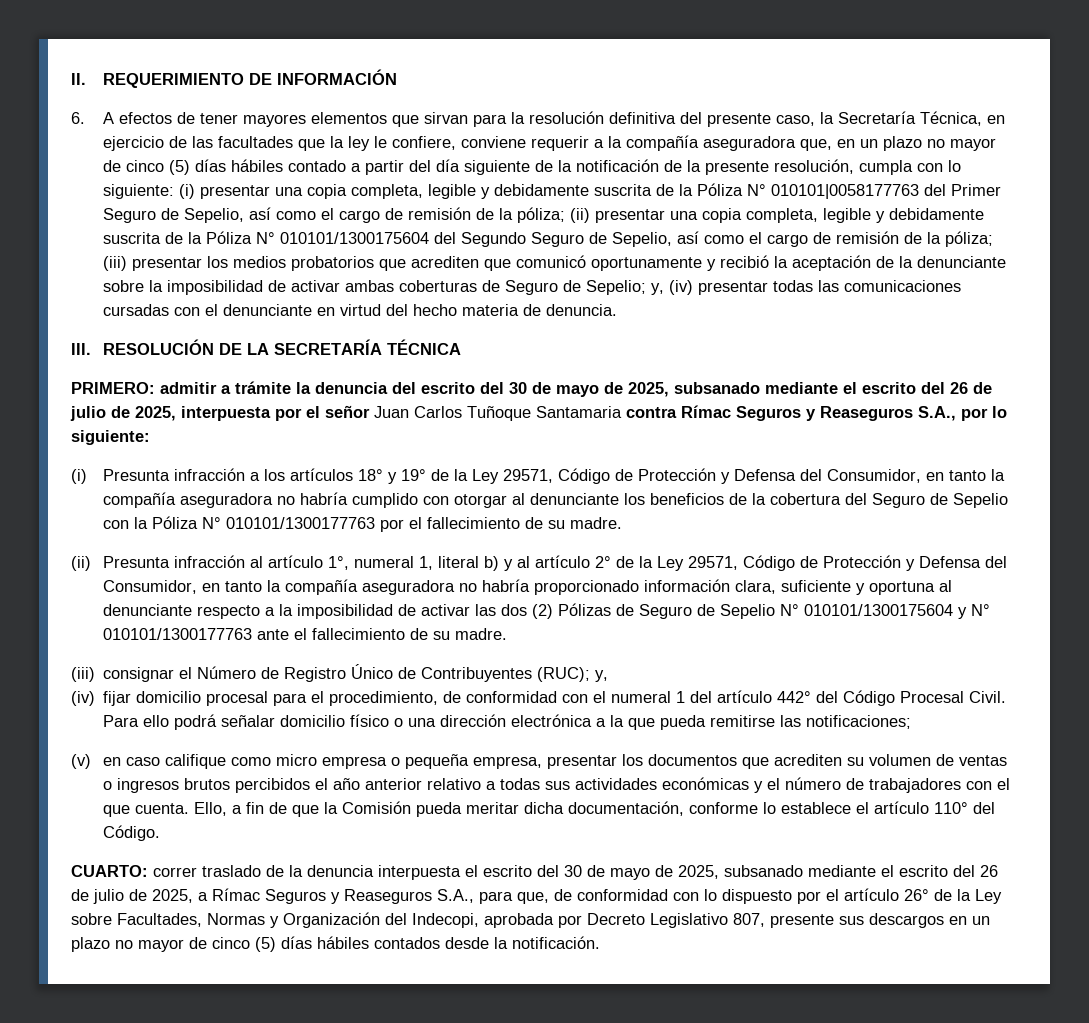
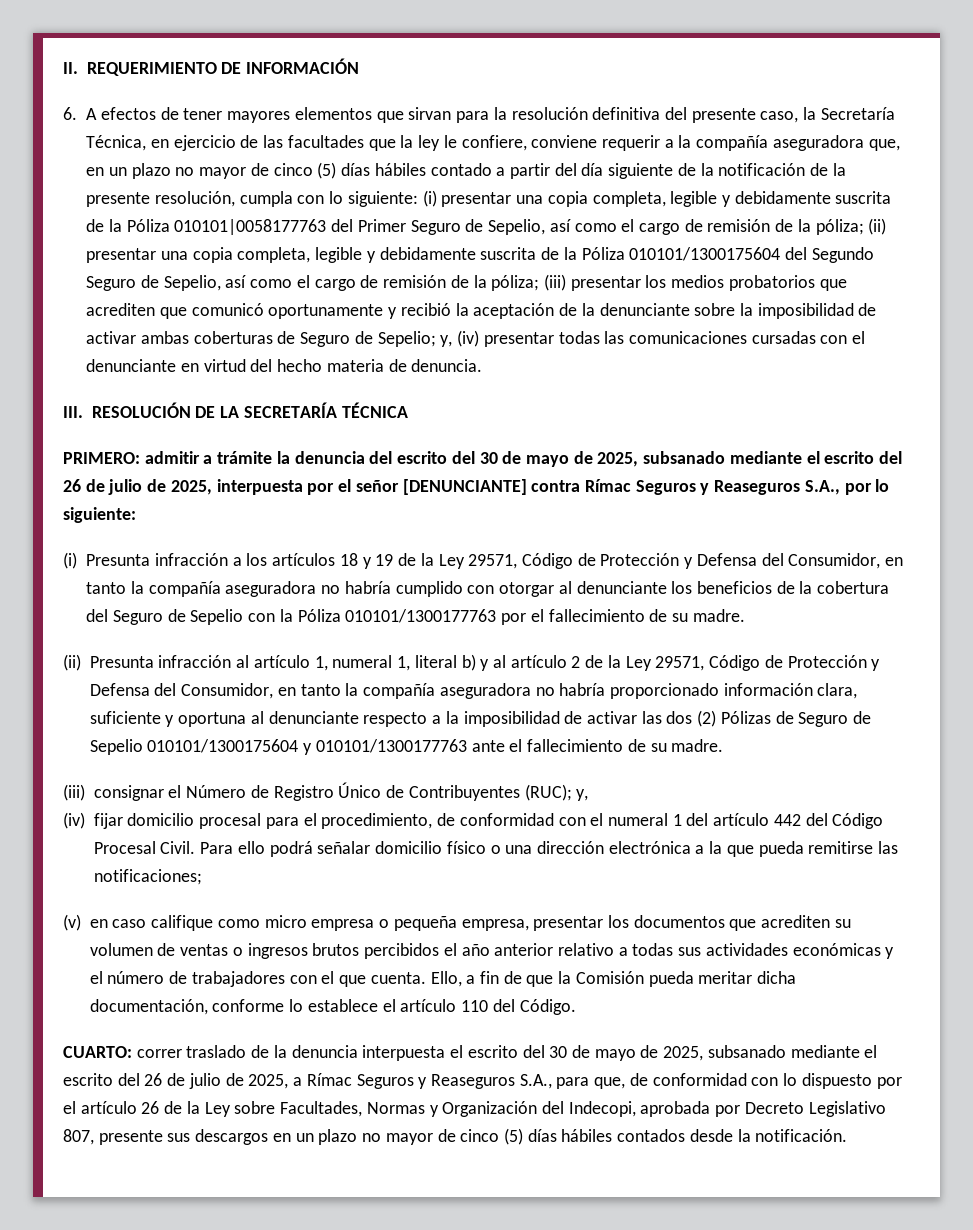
[747,184,767,196] N° -> (170, 225) none
[256,232,276,244] N° -> (625, 253) none
[374,406,622,421] Juan Carlos Tuñoque Santamaria -> [402,479,527,495] [DENUNCIANTE]
[358,469,427,484] 18° y 19° -> [339,553,394,569] 18 y 19
[202,517,222,529] N° -> (341, 615) none
[328,556,350,570] 1°, -> [314,656,328,671] 1,
[595,556,612,568] 2° -> [571,656,581,668] 2
[780,604,800,616] N° -> (143, 747) none
[971,604,991,616] N° -> (313, 749) none
[777,691,812,703] 442° -> [773,814,801,826] 442
[934,802,969,814] 110° -> [461,1000,489,1012] 110
[904,889,929,901] 26° -> [141,1101,160,1114] 26

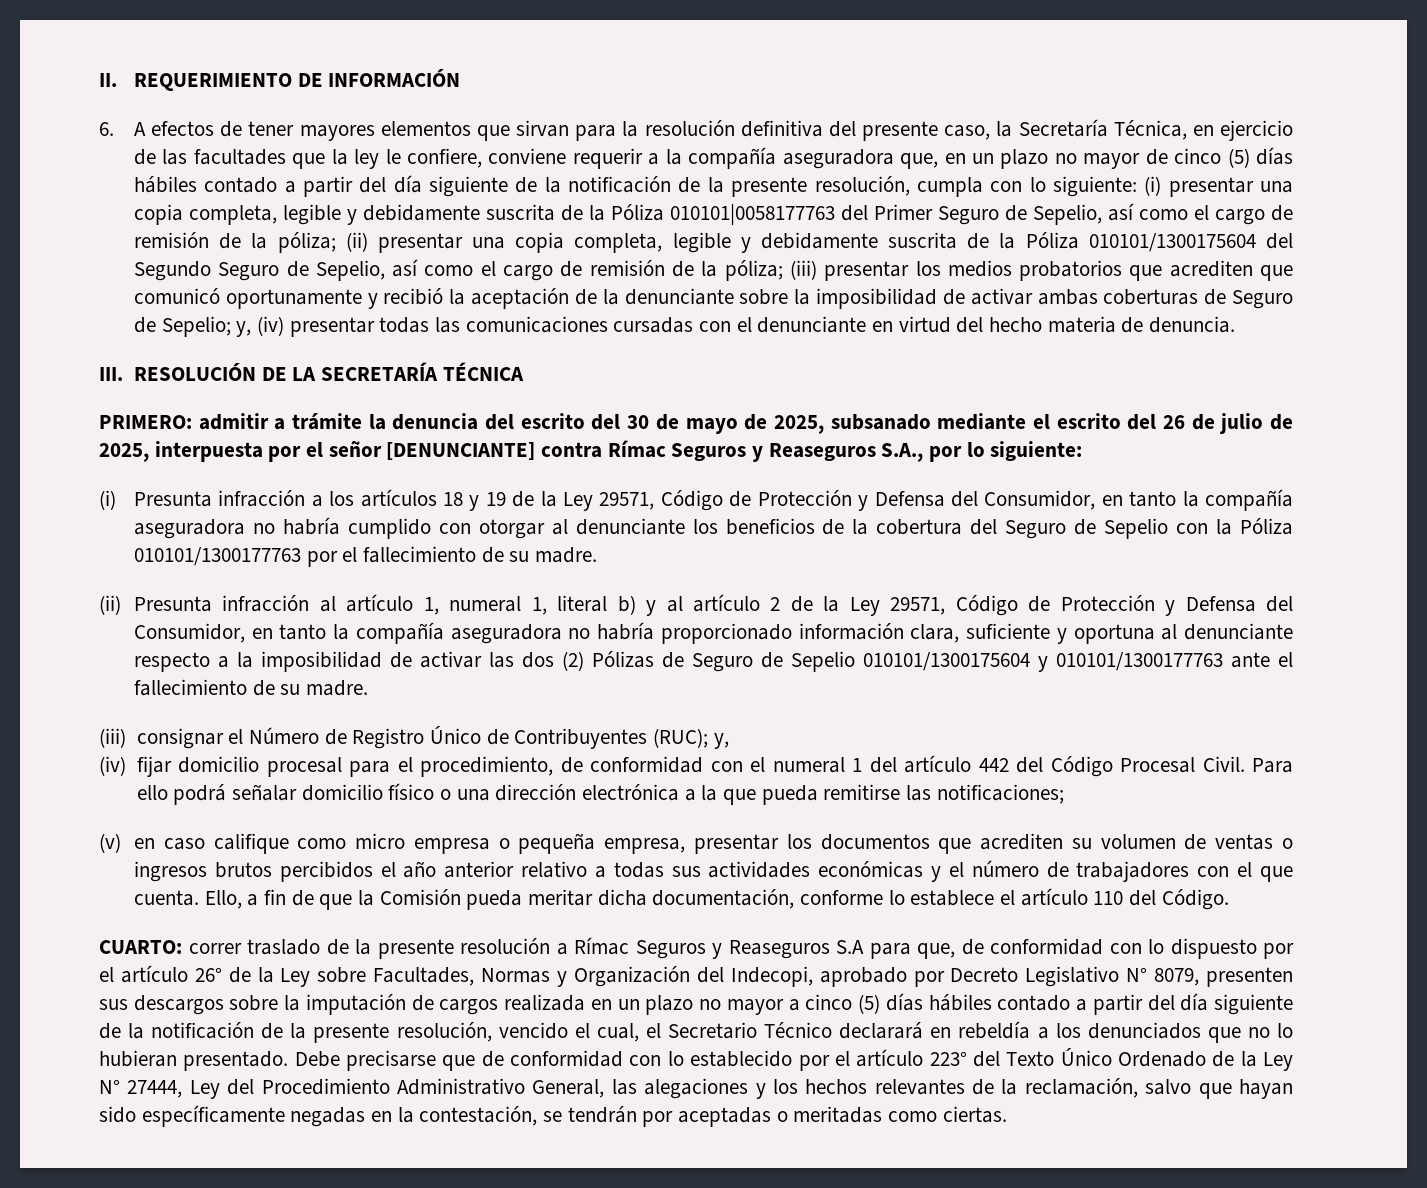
[291,1045,878,1061] [63,1073,289,1089] denuncia interpuesta el escrito del 30 de mayo de 2025, subsanado mediante el escrito del 26 de julio de 2025, -> [377,938,550,959] presente resolución
[519,1074,552,1089] S.A., -> [836,940,864,954] S.A
[141,1101,160,1114] 26 -> [194,968,222,982] 26°
[640,1101,711,1117] aprobada -> [819,967,907,987] aprobado
[63,1128,848,1145] 807, presente sus descargos en un plazo no mayor de cinco (5) días hábiles contados desde la notificación. -> [1126,967,1294,987] [99,993,1293,1015] [99,1021,1293,1043] [99,1048,1293,1071] [99,1078,1294,1099] [99,1105,1007,1127] N° 8079, presenten sus descargos sobre la imputación de cargos realizada en un plazo no mayor a cinco (5) días hábiles contado a partir del día siguiente de la notificación de la presente resolución, vencido el cual, el Secretario Técnico declarará en rebeldía a los denunciados que no lo hubieran presentado. Debe precisarse que de conformidad con lo establecido por el artículo 223° del Texto Único Ordenado de la Ley N° 27444, Ley del Procedimiento Administrativo General, las alegaciones y los hechos relevantes de la reclamación, salvo que hayan sido específicamente negadas en la contestación, se tendrán por aceptadas o meritadas como ciertas.

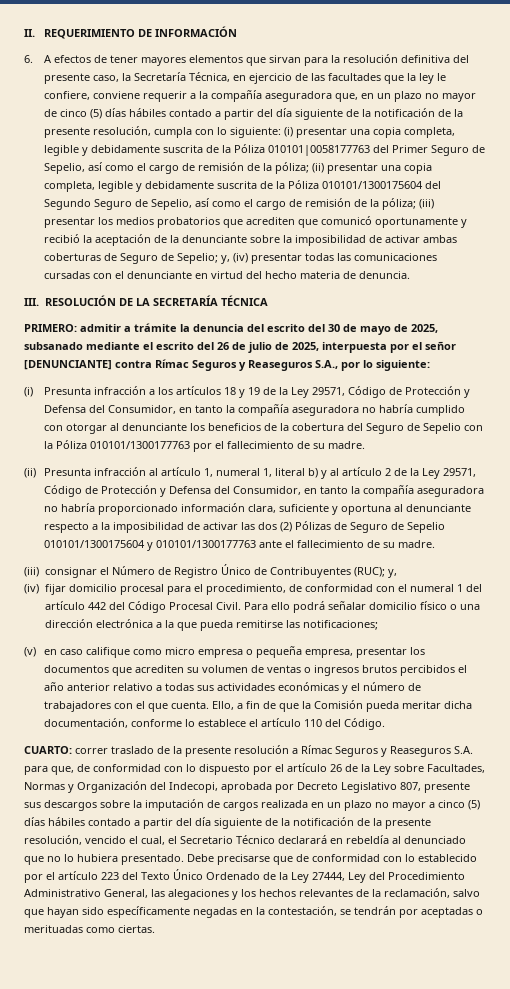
[836,940,864,954] S.A -> [454,746,473,754] S.A.
[194,968,222,982] 26° -> [330,764,342,772] 26
[819,967,907,987] aprobado -> [221,782,272,793] aprobada
[1126,967,1294,987] N° 8079, presenten -> [400,782,470,793] 807, presente
[1037,1022,1201,1039] a los denunciados -> [392,836,466,844] al denunciado
[99,1050,177,1067] hubieran -> [77,854,118,862] hubiera
[929,1052,967,1066] 223° -> [101,872,119,880] 223
[99,1080,120,1094] N° -> (309, 877) none
[793,1106,883,1123] meritadas -> [24,925,83,933] merituadas

